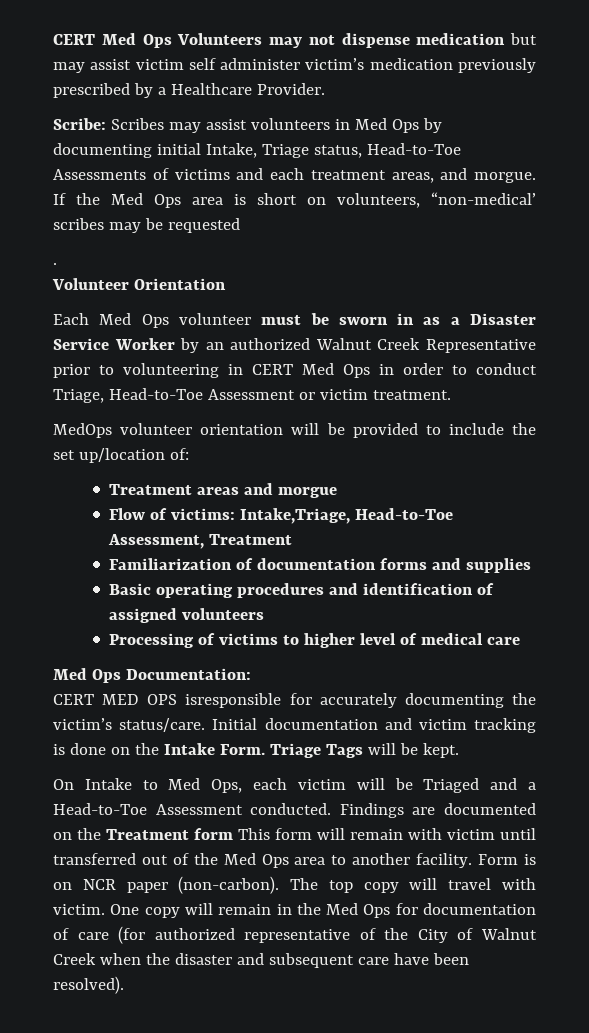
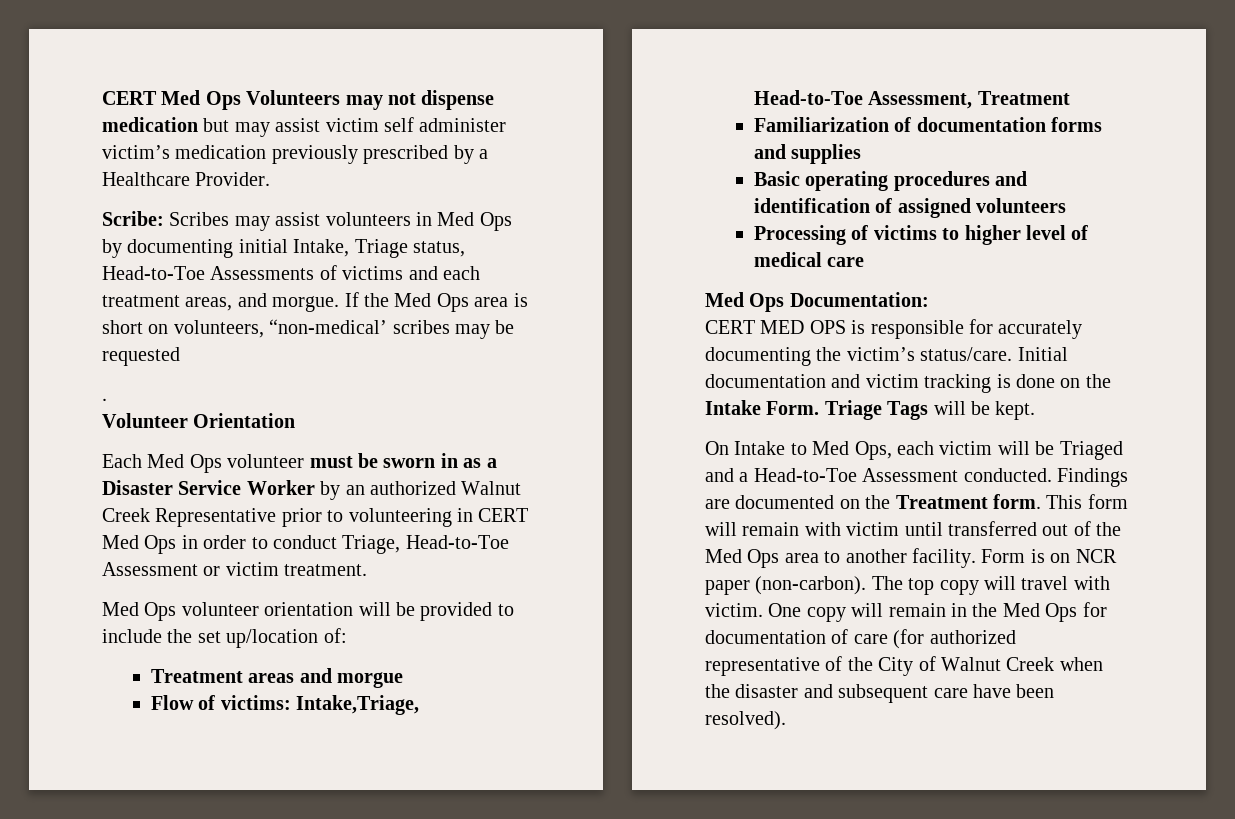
[53,423,112,438] MedOps -> [102,602,177,621] Med Ops
[185,693,282,708] isresponsible -> [851,320,964,339] is responsible
[194,828,233,840] form -> [993,494,1041,509] form.

